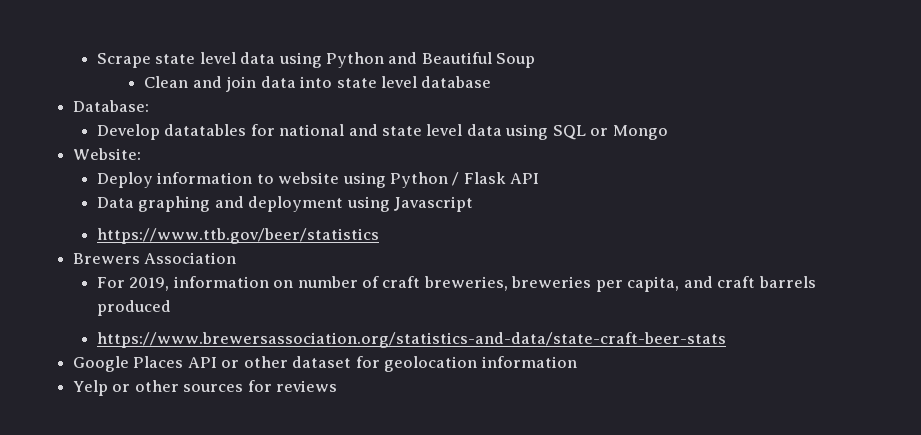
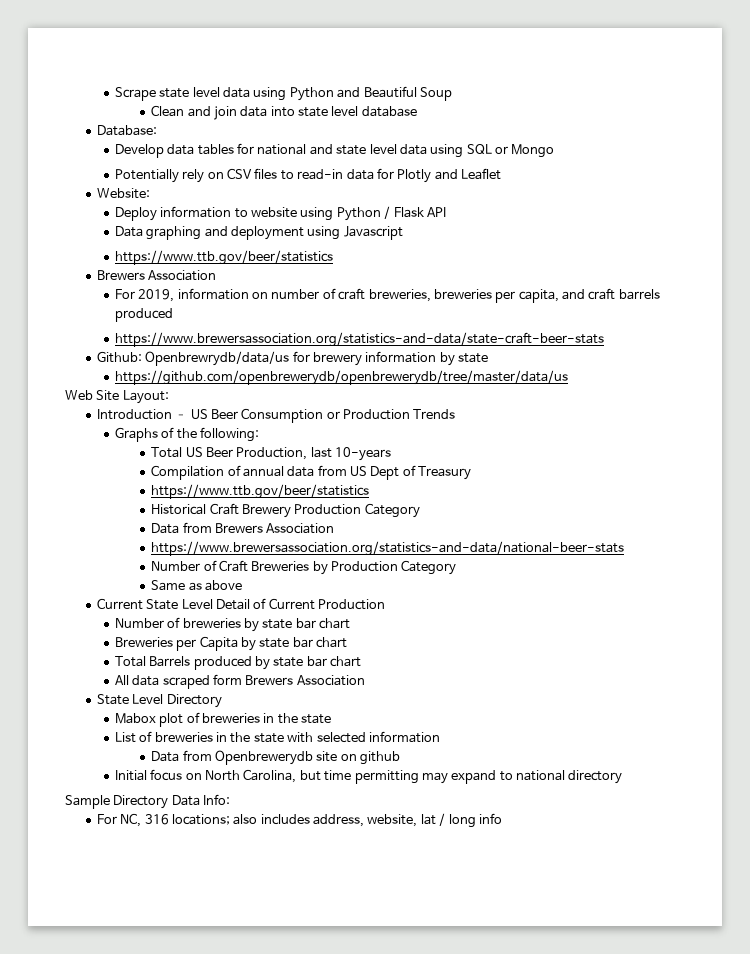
[164,124,247,136] datatables -> [167,144,234,155] data tables
(668, 132) none -> [114,168,502,183] // Potentially rely on CSV files to read-in data for Plotly and Leaflet
[72,356,577,372] [72,380,338,396] Google Places API or other dataset for geolocation information // Yelp or other sources for reviews -> [96,351,489,366] [114,370,568,385] [65,390,169,404] [96,408,456,423] [114,427,260,442] [151,447,392,461] [151,465,472,480] [151,484,370,499] [151,503,420,518] [151,522,335,534] [151,541,625,556] [151,560,457,575] [151,580,242,591] [96,598,386,610] [114,617,351,632] [114,636,348,651] [114,656,362,670] [114,674,365,689] [96,694,222,708] [114,712,332,727] [114,731,440,743] [151,750,401,765] [114,769,623,784] [65,794,231,809] [96,813,502,828] Github: Openbrewrydb/data/us for brewery information by state // https://github.com/openbrewerydb/openbrewerydb/tree/master/data/us // Web Site Layout: // Introduction – US Beer Consumption or Production Trends // Graphs of the following: // Total US Beer Production, last 10-years // Compilation of annual data from US Dept of Treasury // https://www.ttb.gov/beer/statistics // Historical Craft Brewery Production Category // Data from Brewers Association // https://www.brewersassociation.org/statistics-and-data/national-beer-stats // Number of Craft Breweries by Production Category // Same as above // Current State Level Detail of Current Production // Number of breweries by state bar chart // Breweries per Capita by state bar chart // Total Barrels produced by state bar chart // All data scraped form Brewers Association // State Level Directory // Mabox plot of breweries in the state // List of breweries in the state with selected information // Data from Openbrewerydb site on github // Initial focus on North Carolina, but time permitting may expand to national directory // Sample Directory Data Info: // For NC, 316 locations; also includes address, website, lat / long info

